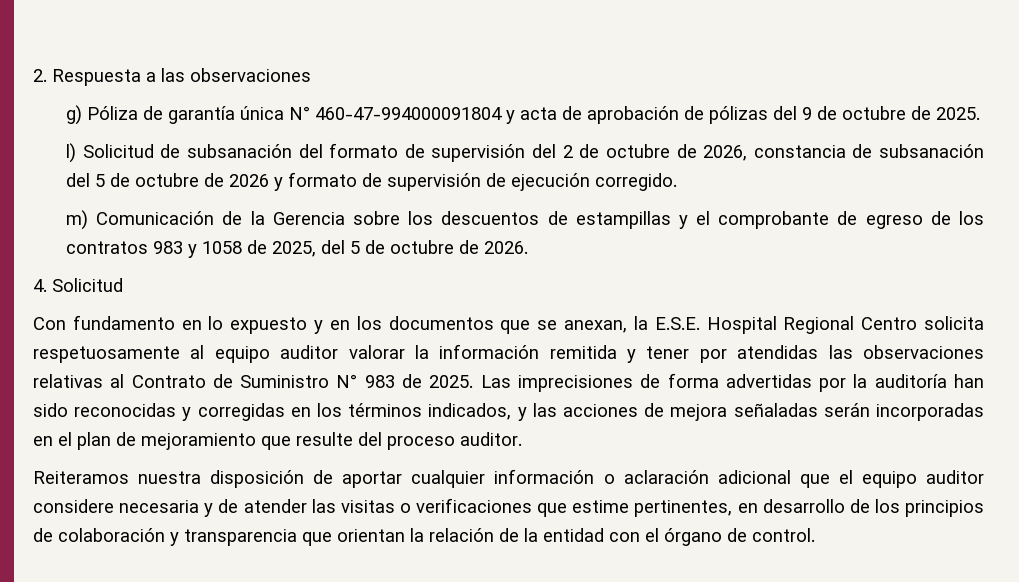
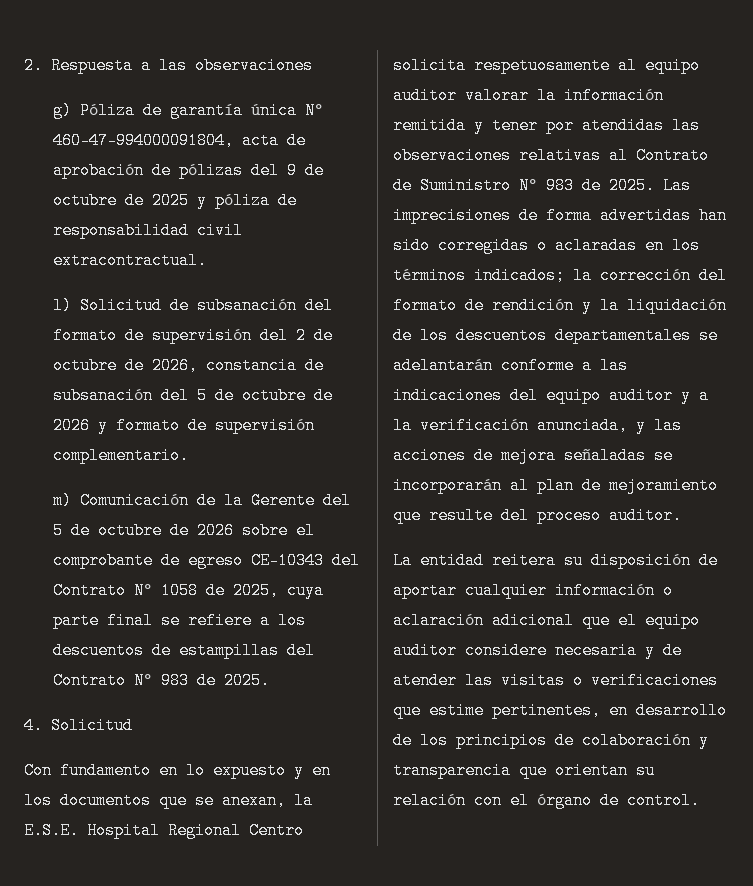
[315,107,516,124] 460-47-994000091804 y -> [53,132,235,149] 460-47-994000091804,
[936,107,981,120] 2025. -> [152,192,298,209] [53,222,244,239] [53,252,208,269] 2025 y póliza de responsabilidad civil extracontractual.
[486,173,678,191] de ejecución corregido. -> [53,447,190,464] complementario.
[272,211,984,229] [66,240,529,258] Gerencia sobre los descuentos de estampillas y el comprobante de egreso de los contratos 983 y 1058 de 2025, del 5 de octubre de 2026. -> [251,492,352,509] [53,522,316,539] [53,552,361,569] [53,582,325,599] [53,612,307,629] [53,642,316,659] [53,672,271,689] Gerente del 5 de octubre de 2026 sobre el comprobante de egreso CE-10343 del Contrato N° 1058 de 2025, cuya parte final se refiere a los descuentos de estampillas del Contrato N° 983 de 2025.
[819,374,984,392] [33,403,512,421] por la auditoría han sido reconocidas y corregidas en los términos indicados, -> [699,207,727,224] [393,237,700,254] [393,267,727,284] [393,297,727,314] [393,327,718,344] [393,357,628,374] [393,387,709,404] [393,417,628,434] han sido corregidas o aclaradas en los términos indicados; la corrección del formato de rendición y la liquidación de los descuentos departamentales se adelantarán conforme a las indicaciones del equipo auditor y a la verificación anunciada,
[823,403,985,421] [33,432,72,446] serán incorporadas en el -> [654,447,673,464] [393,477,529,494] se incorporarán al
[33,471,202,484] Reiteramos nuestra -> [393,552,583,569] La entidad reitera su
[410,528,604,542] la relación de la entidad -> [636,762,655,779] [393,792,466,809] su relación

